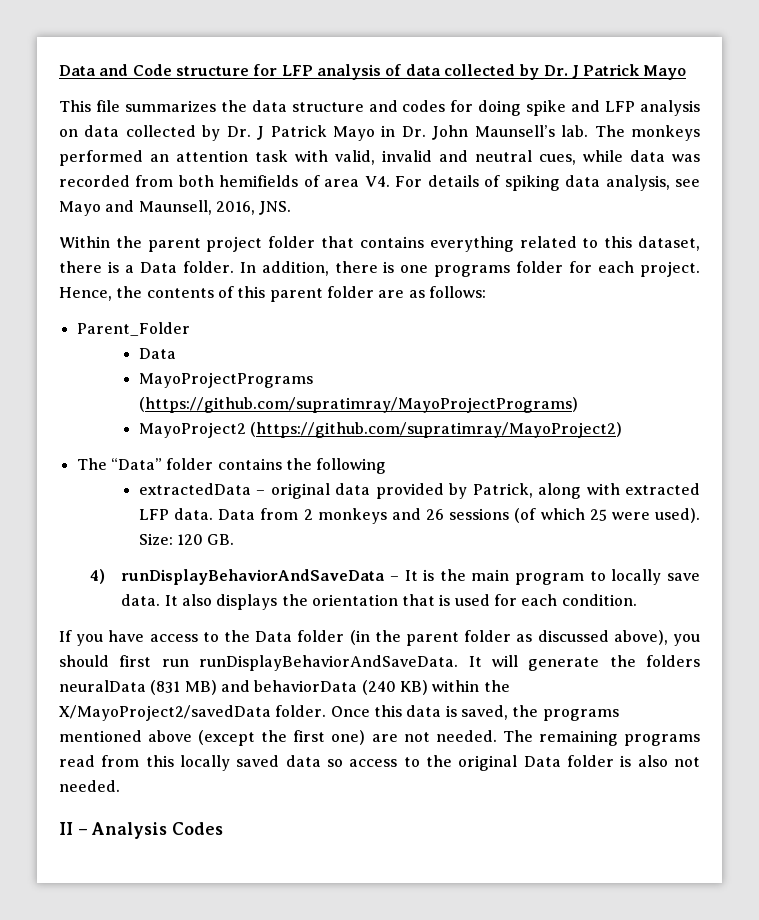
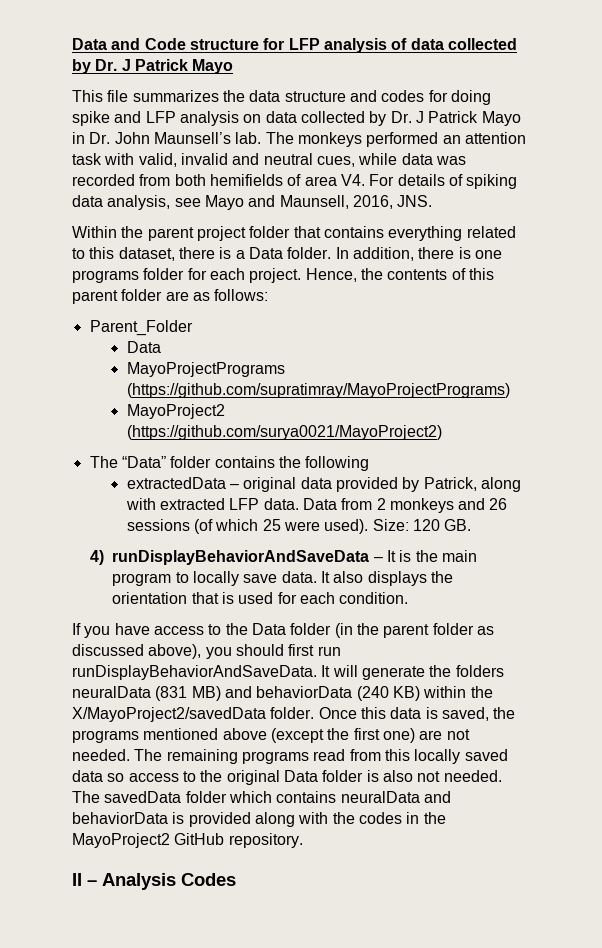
[250,422,623,438] (https://github.com/supratimray/MayoProject2) -> [126,425,442,440] (https://github.com/surya0021/MayoProject2)
(120, 786) none -> [72,791,451,803] [72,812,446,827] [72,833,303,848] The savedData folder which contains neuralData and behaviorData is provided along with the codes in the MayoProject2 GitHub repository.

